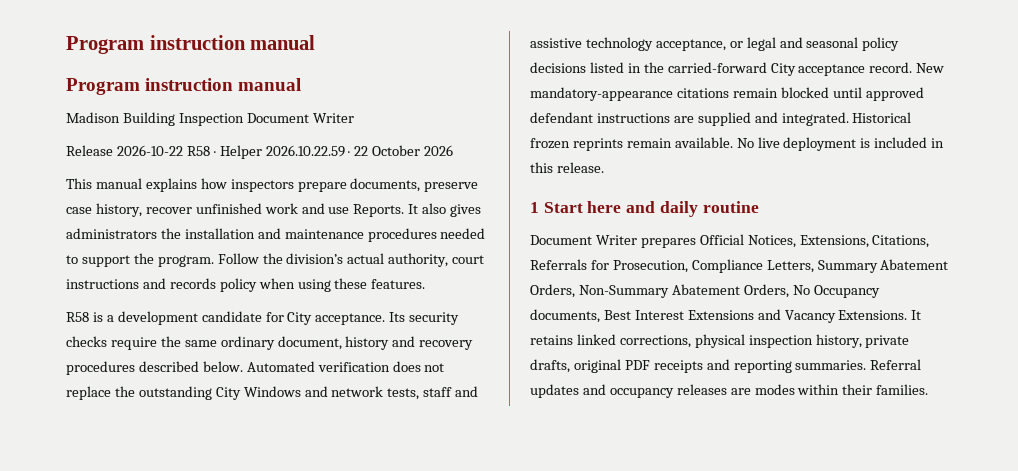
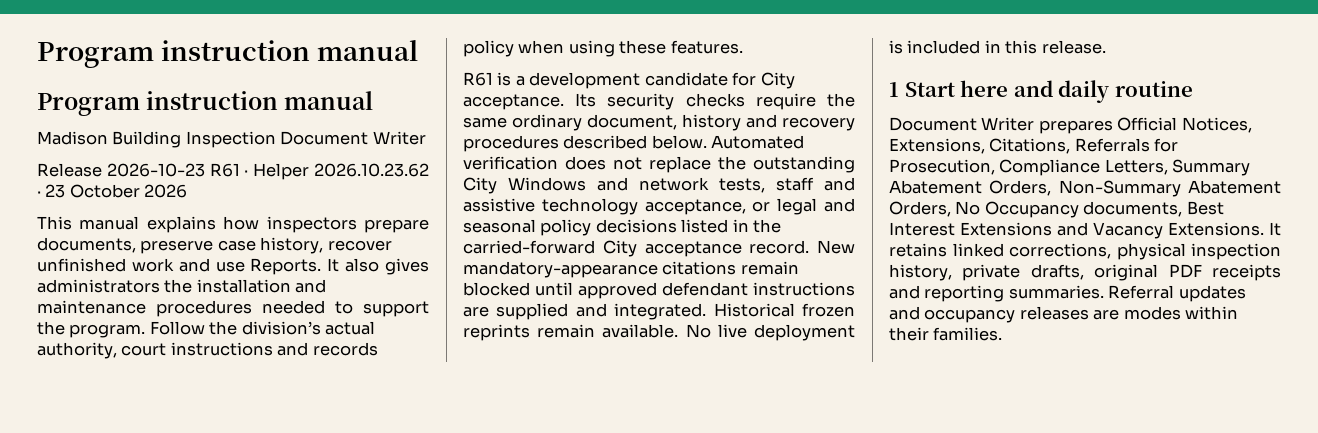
[116,145,369,159] 2026-10-22 R58 · Helper 2026.10.22.59 · 22 -> [106,163,430,180] [37,184,66,198] 2026-10-23 R61 · Helper 2026.10.23.62 · 23
[66,312,89,322] R58 -> [463,72,493,86] R61

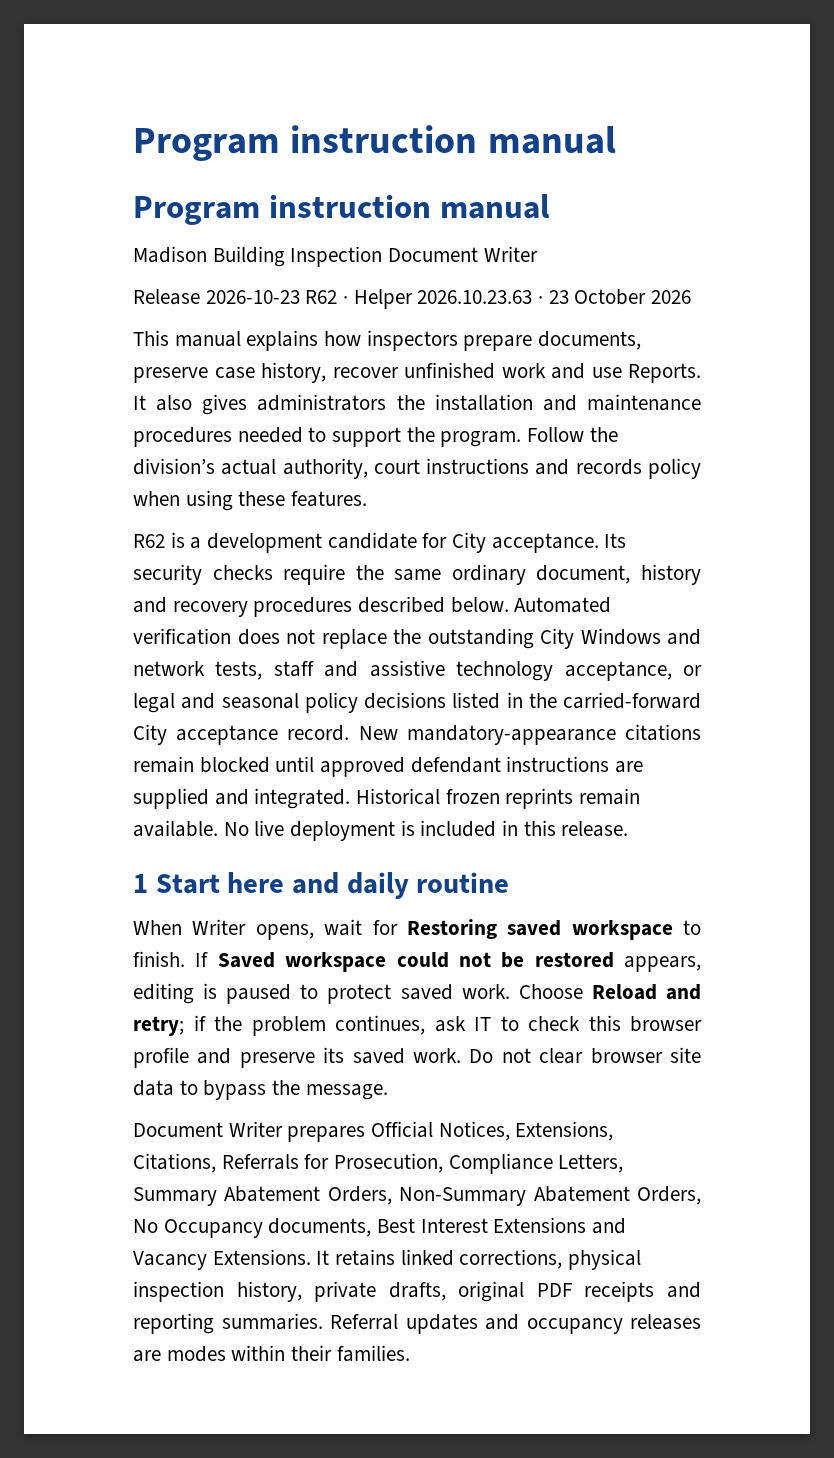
[209,163,240,177] R61 -> [305,290,338,304] R62
[314,163,430,177] 2026.10.23.62 -> [417,290,533,304] 2026.10.23.63
[463,72,493,86] R61 -> [133,534,165,548] R62
(1193, 89) none -> [133,919,701,940] [133,951,701,972] [133,983,701,1004] [133,1015,702,1036] [133,1047,701,1068] [133,1080,388,1100] // When Writer opens, wait for Restoring saved workspace to finish. If Saved workspace could not be restored appears, editing is paused to protect saved work. Choose Reload and retry; if the problem continues, ask IT to check this browser profile and preserve its saved work. Do not clear browser site data to bypass the message.

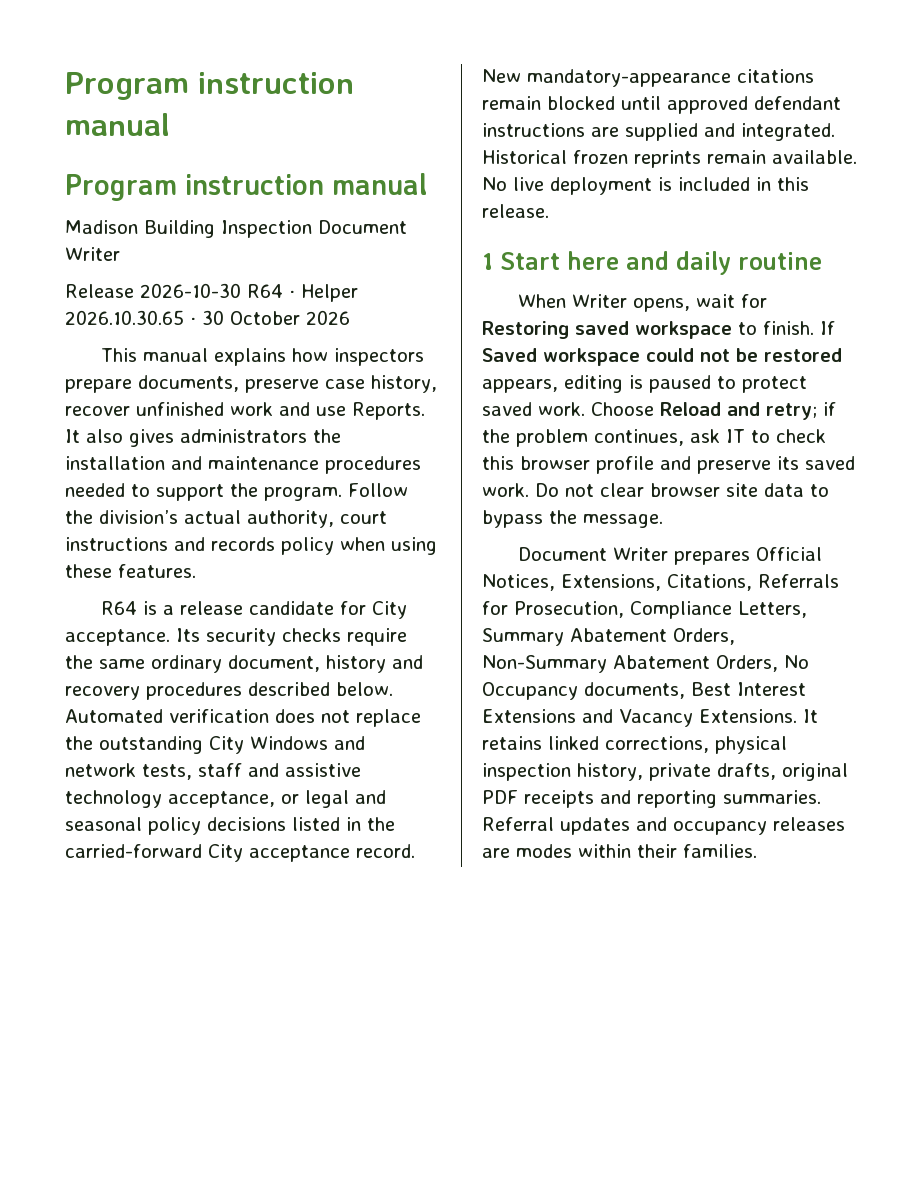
[205,289,569,309] 2026-10-23 R62 · Helper 2026.10.23.63 · 23 -> [140,283,358,302] [65,310,224,325] 2026-10-30 R64 · Helper 2026.10.30.65 · 30
[133,534,165,548] R62 -> [101,601,138,615] R64
[207,533,323,553] development -> [180,601,244,615] release

